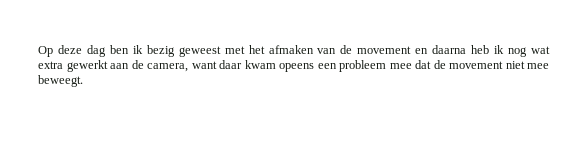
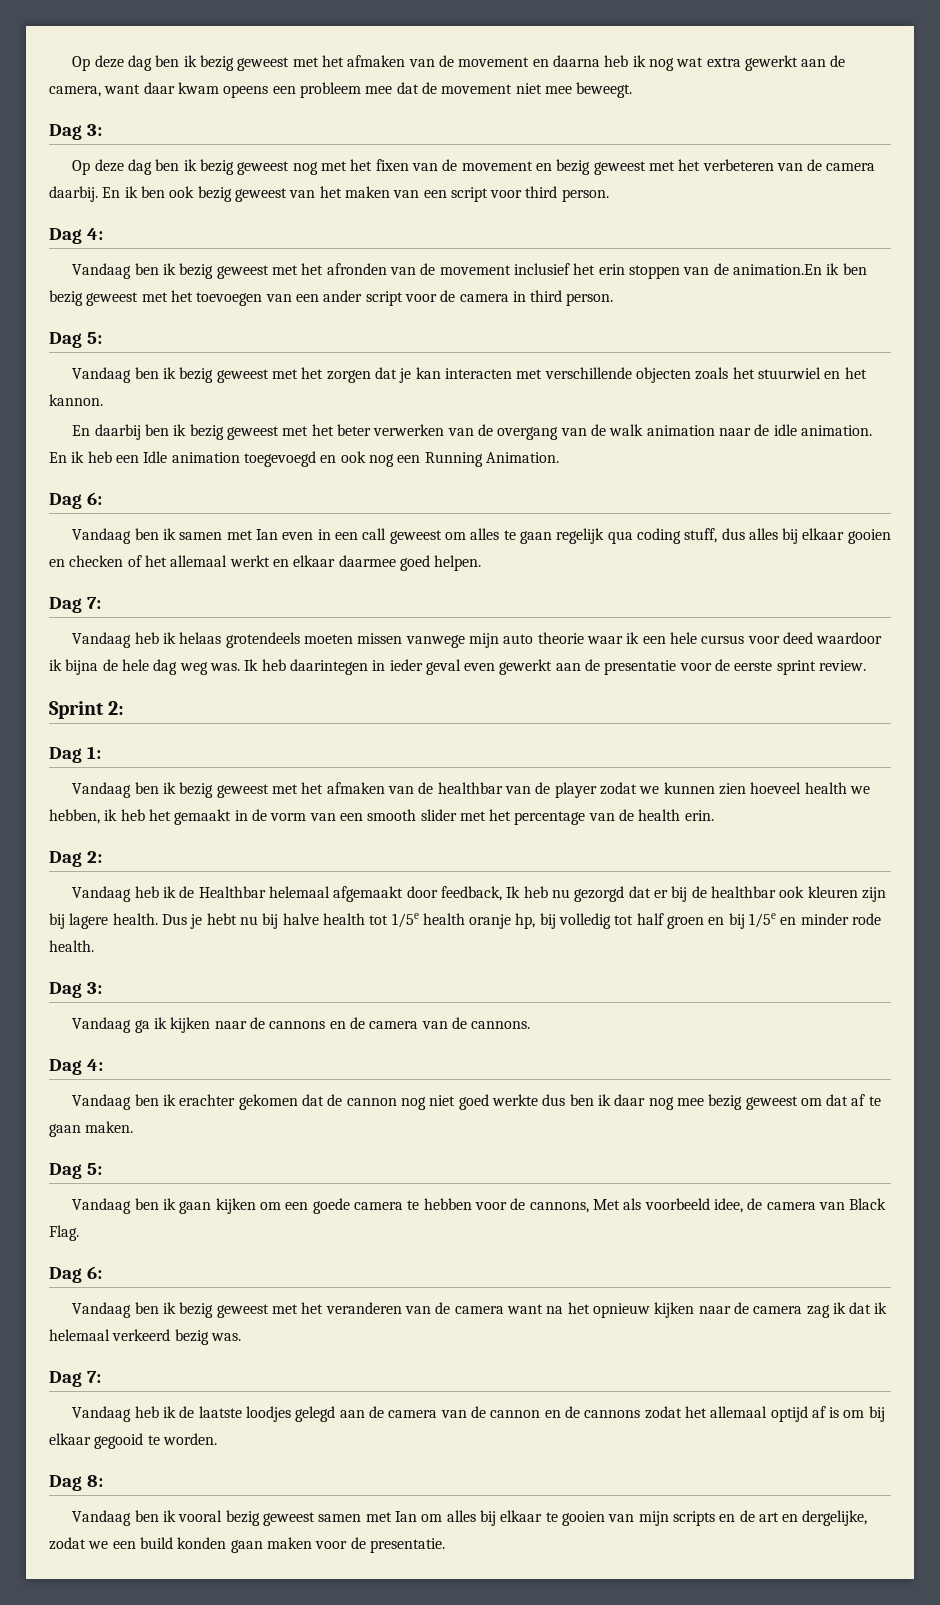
(83, 81) none -> [49,124,102,140] [72,159,876,175] [49,186,609,202] [49,228,103,244] [72,263,867,279] [49,290,614,306] [49,332,102,348] [72,367,867,383] [49,394,103,406] [72,424,872,440] [49,451,559,467] [49,492,102,509] [72,528,891,544] [49,555,482,571] [49,597,101,613] [72,632,883,648] [49,659,867,675] [49,701,125,719] [49,746,101,763] [72,782,870,798] [49,809,714,825] [49,851,102,867] [72,886,886,902] [49,913,882,929] [49,940,94,952] [49,982,102,998] [72,1017,531,1033] [49,1059,103,1075] [72,1094,881,1110] [49,1121,134,1137] [49,1163,102,1179] [72,1198,887,1214] [49,1225,79,1241] [49,1266,102,1283] [72,1302,888,1318] [49,1329,241,1345] [49,1371,101,1387] [72,1406,885,1422] [49,1433,217,1449] [49,1475,103,1491] [72,1510,868,1526] [49,1537,445,1553] // Dag 3: // Op deze dag ben ik bezig geweest nog met het fixen van de movement en bezig geweest met het verbeteren van de camera daarbij. En ik ben ook bezig geweest van het maken van een script voor third person. // Dag 4: // Vandaag ben ik bezig geweest met het afronden van de movement inclusief het erin stoppen van de animation.En ik ben bezig geweest met het toevoegen van een ander script voor de camera in third person. // Dag 5: // Vandaag ben ik bezig geweest met het zorgen dat je kan interacten met verschillende objecten zoals het stuurwiel en het kannon. // En daarbij ben ik bezig geweest met het beter verwerken van de overgang van de walk animation naar de idle animation. En ik heb een Idle animation toegevoegd en ook nog een Running Animation. // Dag 6: // Vandaag ben ik samen met Ian even in een call geweest om alles te gaan regelijk qua coding stuff, dus alles bij elkaar gooien en checken of het allemaal werkt en elkaar daarmee goed helpen. // Dag 7: // Vandaag heb ik helaas grotendeels moeten missen vanwege mijn auto theorie waar ik een hele cursus voor deed waardoor ik bijna de hele dag weg was. Ik heb daarintegen in ieder geval even gewerkt aan de presentatie voor de eerste sprint review. // Sprint 2: // Dag 1: // Vandaag ben ik bezig geweest met het afmaken van de healthbar van de player zodat we kunnen zien hoeveel health we hebben, ik heb het gemaakt in de vorm van een smooth slider met het percentage van de health erin. // Dag 2: // Vandaag heb ik de Healthbar helemaal afgemaakt door feedback, Ik heb nu gezorgd dat er bij de healthbar ook kleuren zijn bij lagere health. Dus je hebt nu bij halve health tot 1/5e health oranje hp, bij volledig tot half groen en bij 1/5e en minder rode health. // Dag 3: // Vandaag ga ik kijken naar de cannons en de camera van de cannons. // Dag 4: // Vandaag ben ik erachter gekomen dat de cannon nog niet goed werkte dus ben ik daar nog mee bezig geweest om dat af te gaan maken. // Dag 5: // Vandaag ben ik gaan kijken om een goede camera te hebben voor de cannons, Met als voorbeeld idee, de camera van Black Flag. // Dag 6: // Vandaag ben ik bezig geweest met het veranderen van de camera want na het opnieuw kijken naar de camera zag ik dat ik helemaal verkeerd bezig was. // Dag 7: // Vandaag heb ik de laatste loodjes gelegd aan de camera van de cannon en de cannons zodat het allemaal optijd af is om bij elkaar gegooid te worden. // Dag 8: // Vandaag ben ik vooral bezig geweest samen met Ian om alles bij elkaar te gooien van mijn scripts en de art en dergelijke, zodat we een build konden gaan maken voor de presentatie.

